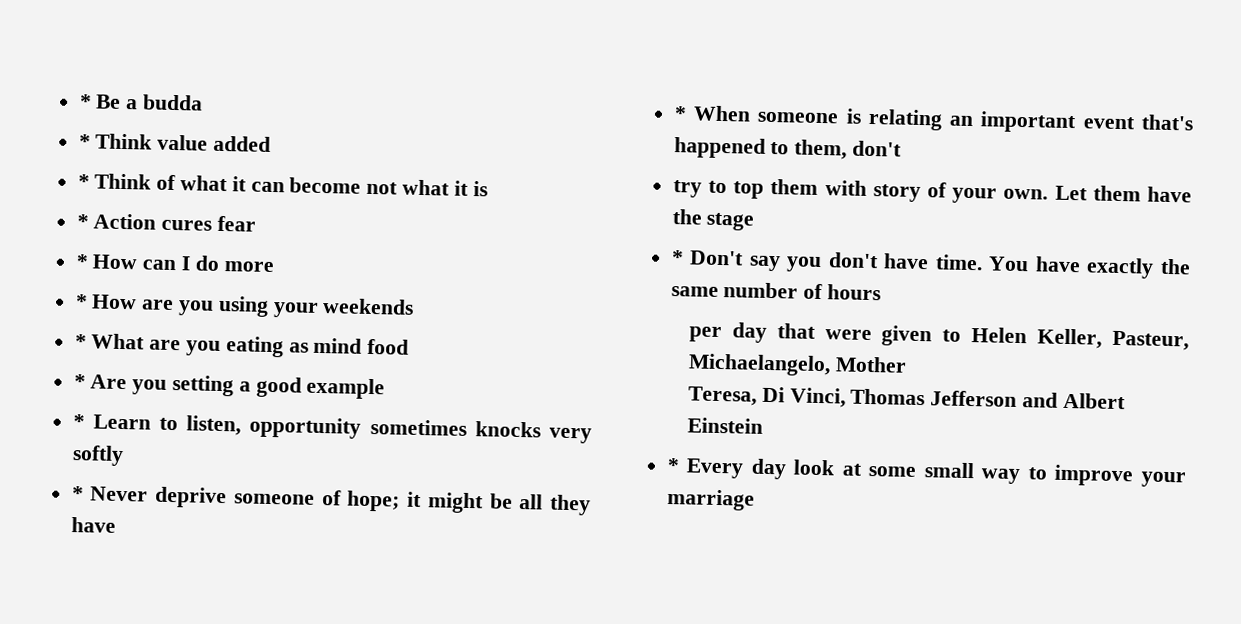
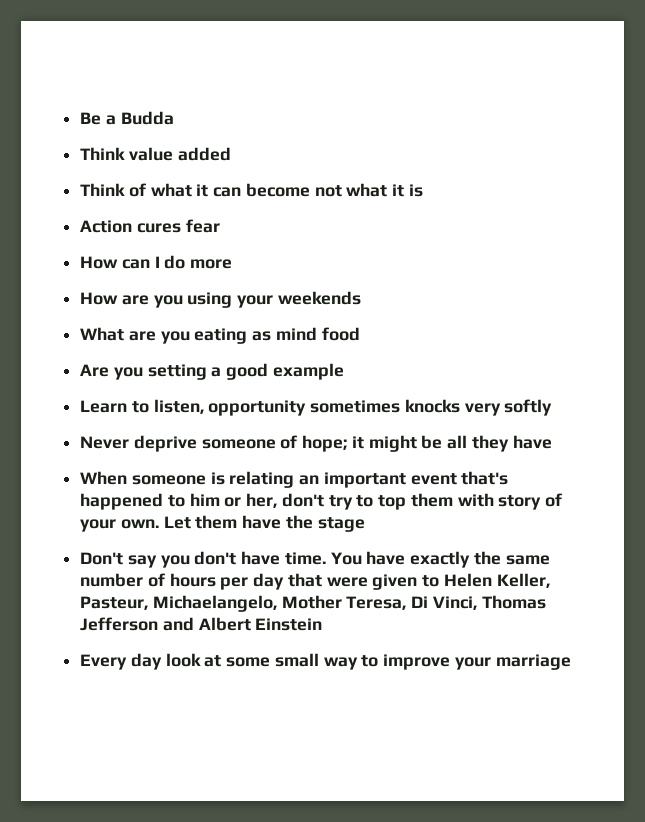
[78,94,92,109] * -> (80, 118) none
[142,94,204,111] [78,134,91,149] budda // * -> [120,111,174,125] Budda //
[77,174,90,189] * -> (231, 154) none
[76,214,89,229] * -> (423, 190) none
[75,254,89,269] * -> (220, 226) none
[74,294,88,309] * -> (233, 264) none
[74,334,87,349] * -> (361, 298) none
[73,374,86,389] * -> (360, 334) none
[72,414,85,429] * -> (344, 371) none
[71,486,84,501] * -> (553, 407) none
[673,106,687,121] * -> (552, 442) none
[794,139,903,160] them, don't // -> [189,493,324,508] him or her, don't
[670,250,684,265] * -> (365, 524) none
(882, 292) // -> (216, 580) none
(907, 364) // -> (342, 602) none
[666,457,680,473] * -> (323, 624) none

